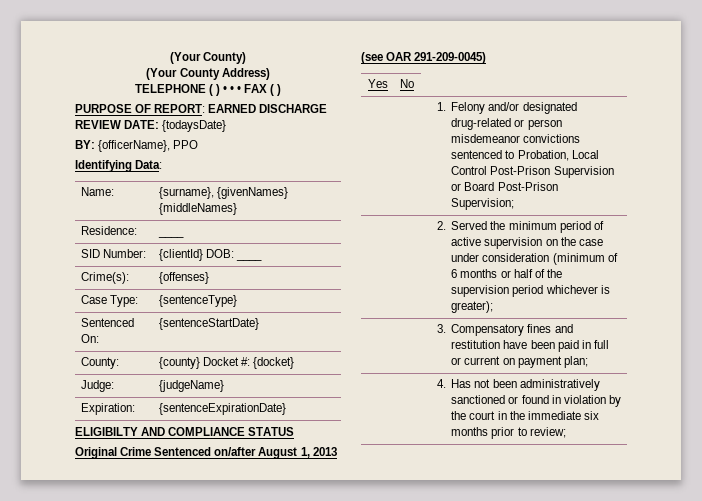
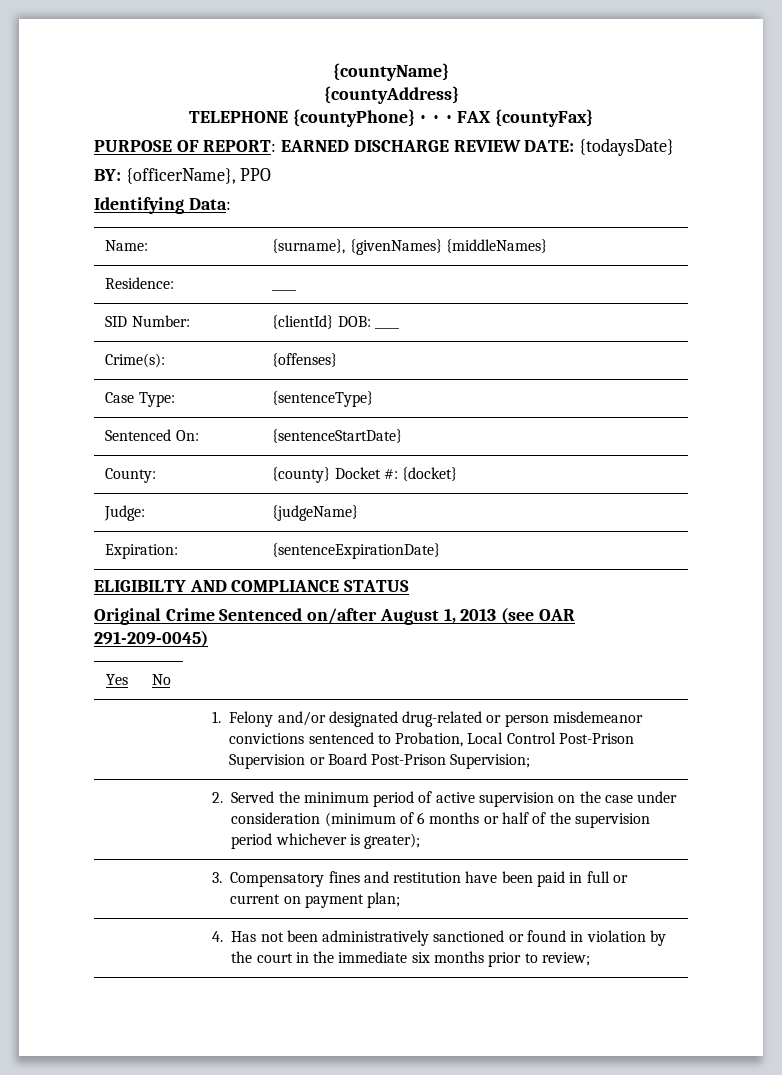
[169,52,247,64] [146,68,270,80] (Your County) // (Your County Address) -> [333,63,449,81] [323,86,459,104] {countyName} // {countyAddress}
[208,84,220,96] ( ) -> [292,109,415,127] {countyPhone}
[270,84,282,96] ( ) -> [495,109,594,127] {countyFax}

